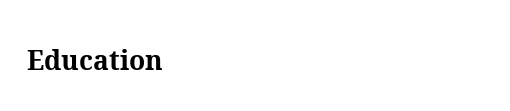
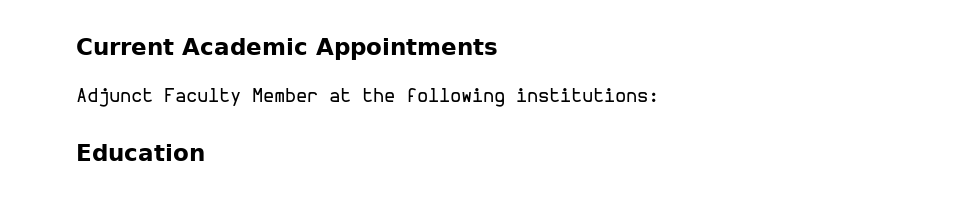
(27, 59) none -> [76,38,498,60] [76,88,659,107] Current Academic Appointments // Adjunct Faculty Member at the following institutions: //

